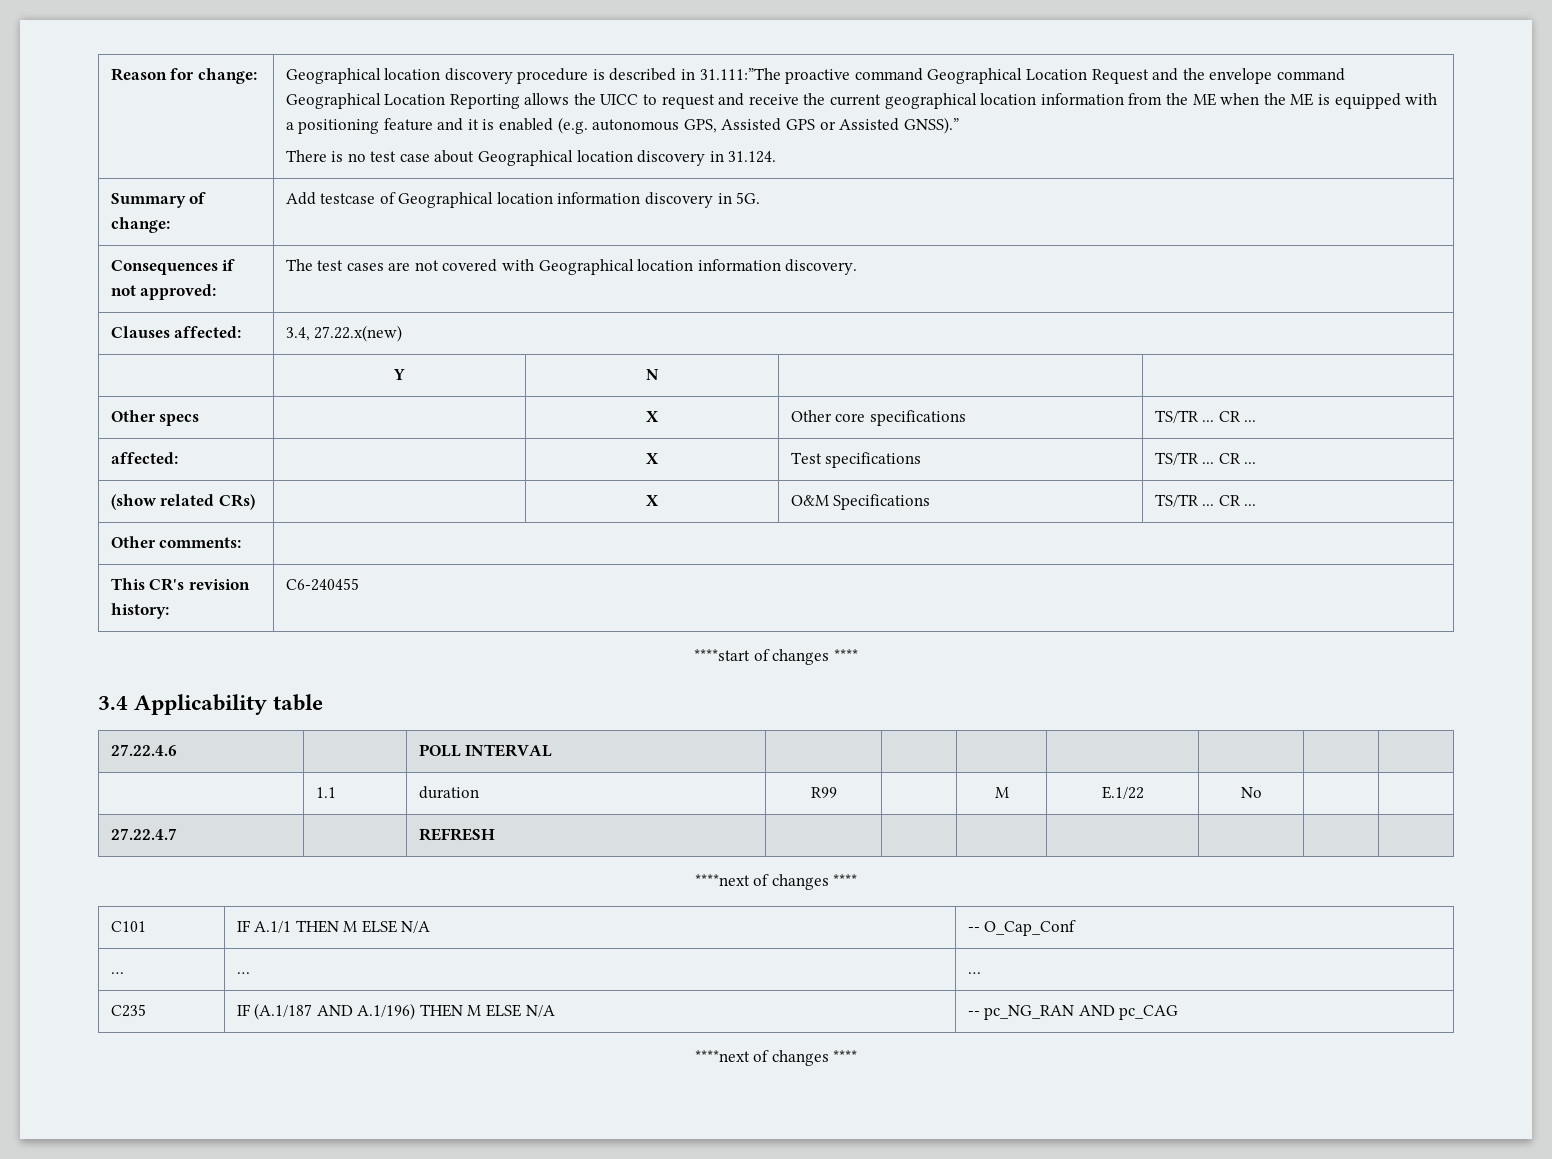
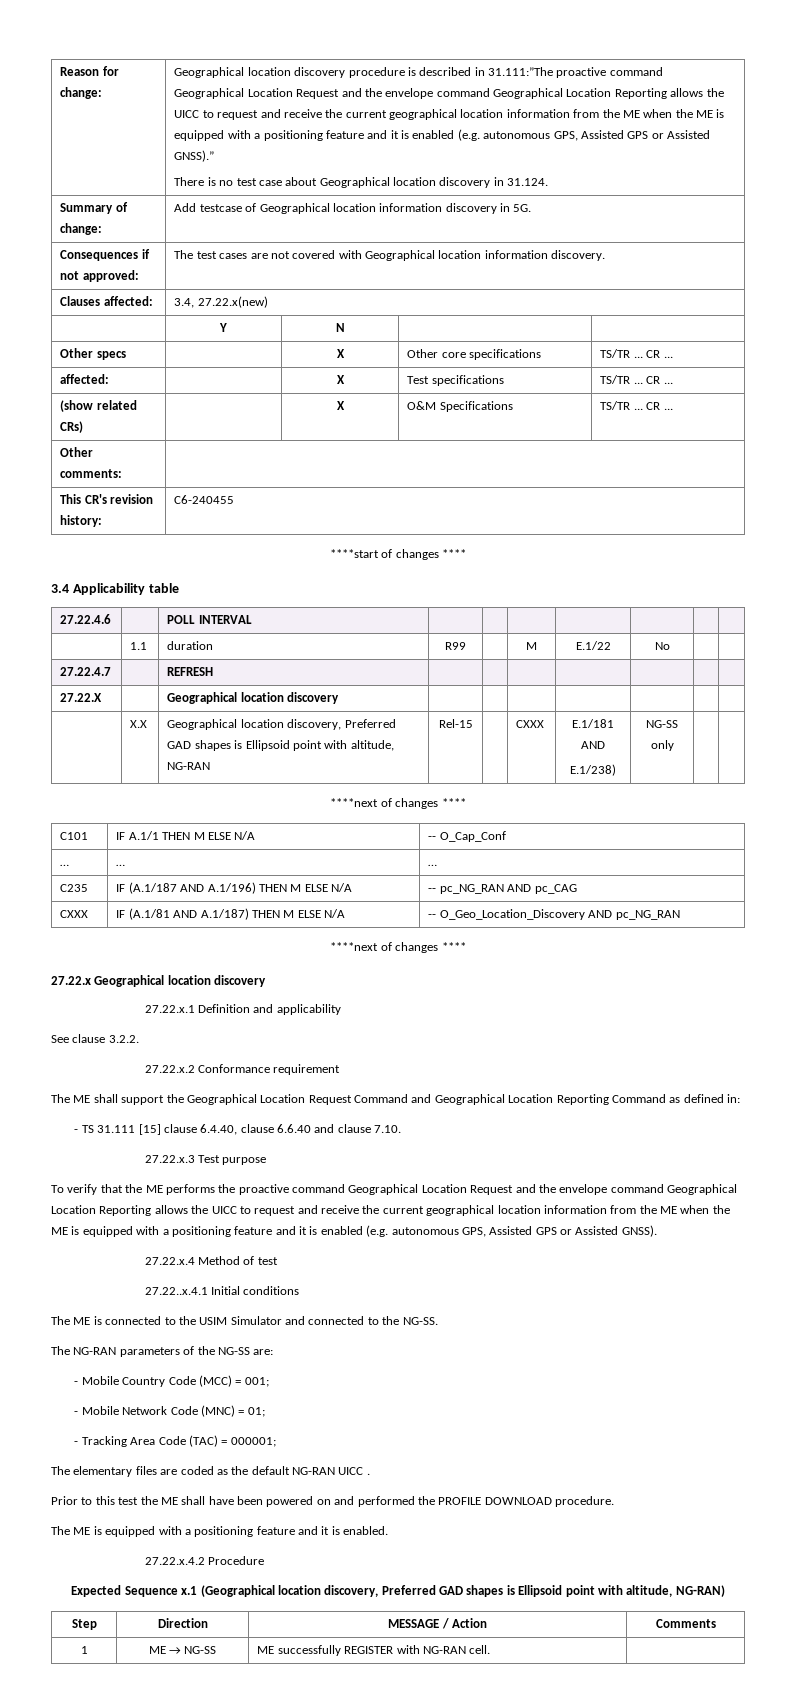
(495, 834) none -> [60,693,103,702] [167,692,340,704] [130,720,148,728] [167,719,396,730] [167,740,394,751] [167,762,211,770] [438,719,473,728] [516,720,545,728] [572,719,614,728] [581,741,605,749] [570,764,616,776] [646,720,678,728] [650,740,674,751] // 27.22.X | | Geographical location discovery | | | | | | | // | X.X | Geographical location discovery, Preferred GAD shapes is Ellipsoid point with altitude, NG-RAN | Rel-15 | | CXXX | E.1/181 AND // E.1/238) | NG-SS only | |
[694,1050,858,1066] // ****next of changes **** -> [60,910,89,918] [116,908,346,920] [428,909,680,920] [330,942,466,953] [51,975,267,987] [144,1004,341,1015] [51,1034,139,1043] [144,1064,341,1075] [51,1094,740,1105] [74,1124,402,1135] [144,1155,267,1165] [51,1184,737,1195] [51,1205,730,1216] [51,1225,657,1237] [144,1256,278,1265] [144,1286,300,1295] [51,1316,438,1325] [51,1346,274,1357] [74,1375,269,1387] [74,1405,265,1417] [74,1435,276,1447] [51,1466,370,1477] [51,1496,614,1507] [51,1526,389,1537] [144,1556,264,1565] [71,1585,725,1597] [71,1619,97,1630] [157,1618,208,1628] [388,1618,487,1629] [655,1619,716,1628] [80,1646,88,1654] [148,1646,217,1654] [257,1645,491,1656] // CXXX | IF (A.1/81 AND A.1/187) THEN M ELSE N/A | -- O_Geo_Location_Discovery AND pc_NG_RAN // ****next of changes **** // 27.22.x Geographical location discovery // 27.22.x.1 Definition and applicability // See clause 3.2.2. // 27.22.x.2 Conformance requirement // The ME shall support the Geographical Location Request Command and Geographical Location Reporting Command as defined in: // - TS 31.111 [15] clause 6.4.40, clause 6.6.40 and clause 7.10. // 27.22.x.3 Test purpose // To verify that the ME performs the proactive command Geographical Location Request and the envelope command Geographical Location Reporting allows the UICC to request and receive the current geographical location information from the ME when the ME is equipped with a positioning feature and it is enabled (e.g. autonomous GPS, Assisted GPS or Assisted GNSS). // 27.22.x.4 Method of test // 27.22..x.4.1 Initial conditions // The ME is connected to the USIM Simulator and connected to the NG-SS. // The NG-RAN parameters of the NG-SS are: // - Mobile Country Code (MCC) = 001; // - Mobile Network Code (MNC) = 01; // - Tracking Area Code (TAC) = 000001; // The elementary files are coded as the default NG-RAN UICC . // Prior to this test the ME shall have been powered on and performed the PROFILE DOWNLOAD procedure. // The ME is equipped with a positioning feature and it is enabled. // 27.22.x.4.2 Procedure // Expected Sequence x.1 (Geographical location discovery, Preferred GAD shapes is Ellipsoid point with altitude, NG-RAN) // Step | Direction | MESSAGE / Action | Comments // 1 | ME → NG-SS | ME successfully REGISTER with NG-RAN cell. |

